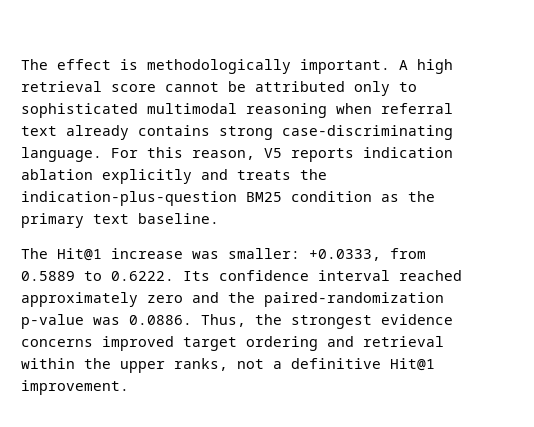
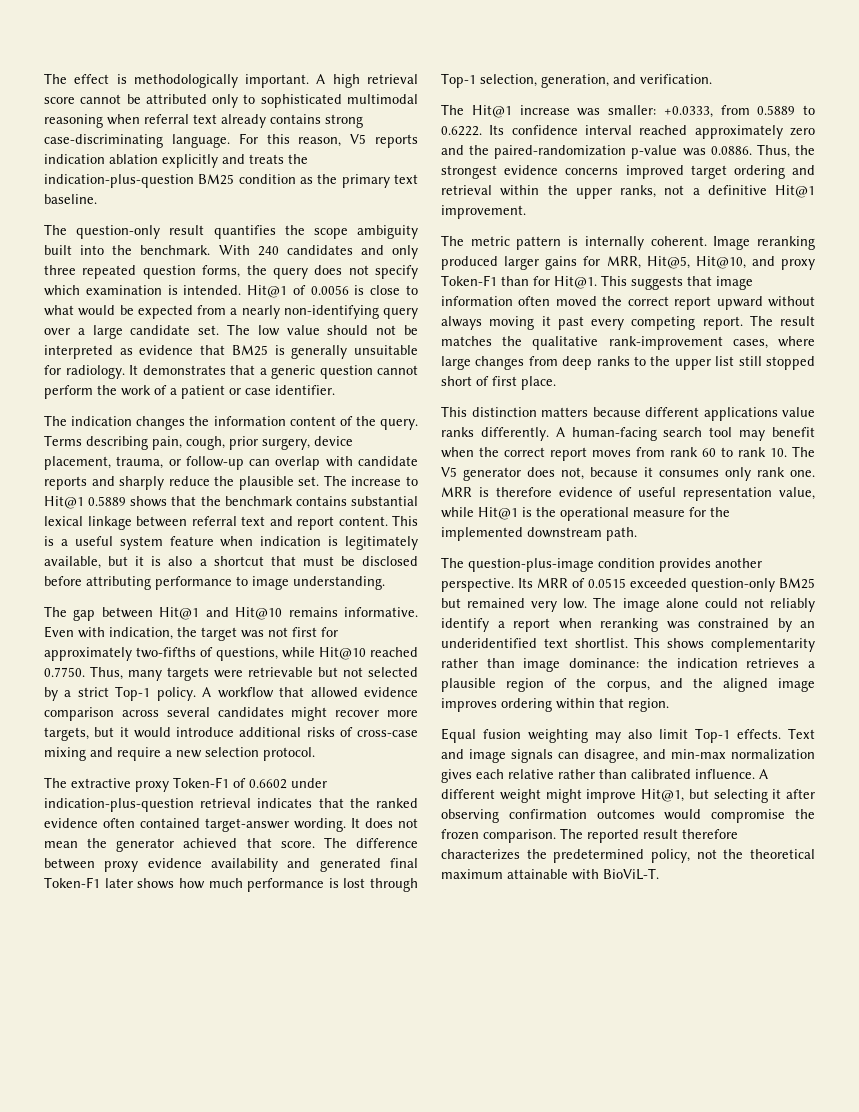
(219, 218) none -> [44,224,418,239] [44,245,418,259] [44,265,418,279] [44,285,418,298] [44,305,418,319] [44,324,419,339] [44,345,419,359] [44,365,418,379] [44,385,335,399] [44,415,418,430] [44,435,353,450] [44,456,418,470] [44,475,418,490] [44,496,418,509] [44,515,418,530] [44,536,418,550] [44,556,418,569] [44,576,385,590] [44,606,418,621] [44,626,338,641] [44,647,418,661] [44,666,418,681] [44,686,419,701] [44,707,418,721] [44,727,418,741] [44,747,315,761] [44,777,327,792] [44,798,418,812] [44,818,418,832] [44,837,418,852] [44,858,418,872] [44,877,418,892] [441,73,712,88] // The question-only result quantifies the scope ambiguity built into the benchmark. With 240 candidates and only three repeated question forms, the query does not specify which examination is intended. Hit@1 of 0.0056 is close to what would be expected from a nearly non-identifying query over a large candidate set. The low value should not be interpreted as evidence that BM25 is generally unsuitable for radiology. It demonstrates that a generic question cannot perform the work of a patient or case identifier. // The indication changes the information content of the query. Terms describing pain, cough, prior surgery, device placement, trauma, or follow-up can overlap with candidate reports and sharply reduce the plausible set. The increase to Hit@1 0.5889 shows that the benchmark contains substantial lexical linkage between referral text and report content. This is a useful system feature when indication is legitimately available, but it is also a shortcut that must be disclosed before attributing performance to image understanding. // The gap between Hit@1 and Hit@10 remains informative. Even with indication, the target was not first for approximately two-fifths of questions, while Hit@10 reached 0.7750. Thus, many targets were retrievable but not selected by a strict Top-1 policy. A workflow that allowed evidence comparison across several candidates might recover more targets, but it would introduce additional risks of cross-case mixing and require a new selection protocol. // The extractive proxy Token-F1 of 0.6602 under indication-plus-question retrieval indicates that the ranked evidence often contained target-answer wording. It does not mean the generator achieved that score. The difference between proxy evidence availability and generated final Token-F1 later shows how much performance is lost through Top-1 selection, generation, and verification.
(129, 387) none -> [441,235,815,250] [441,256,815,270] [441,275,753,290] [441,296,815,310] [441,315,815,330] [441,336,815,350] [441,356,815,370] [441,376,556,390] [441,406,815,421] [441,427,815,441] [441,446,815,461] [441,467,815,481] [441,487,815,501] [441,507,730,521] [441,527,637,541] [441,557,762,572] [441,578,815,592] [441,597,815,612] [441,618,815,632] [441,637,815,652] [441,658,815,672] [441,678,815,692] [441,698,669,712] [441,728,815,743] [441,749,815,763] [441,769,768,783] [441,789,815,803] [441,809,815,823] [441,828,738,843] [441,849,815,863] [441,868,659,880] // The metric pattern is internally coherent. Image reranking produced larger gains for MRR, Hit@5, Hit@10, and proxy Token-F1 than for Hit@1. This suggests that image information often moved the correct report upward without always moving it past every competing report. The result matches the qualitative rank-improvement cases, where large changes from deep ranks to the upper list still stopped short of first place. // This distinction matters because different applications value ranks differently. A human-facing search tool may benefit when the correct report moves from rank 60 to rank 10. The V5 generator does not, because it consumes only rank one. MRR is therefore evidence of useful representation value, while Hit@1 is the operational measure for the implemented downstream path. // The question-plus-image condition provides another perspective. Its MRR of 0.0515 exceeded question-only BM25 but remained very low. The image alone could not reliably identify a report when reranking was constrained by an underidentified text shortlist. This shows complementarity rather than image dominance: the indication retrieves a plausible region of the corpus, and the aligned image improves ordering within that region. // Equal fusion weighting may also limit Top-1 effects. Text and image signals can disagree, and min-max normalization gives each relative rather than calibrated influence. A different weight might improve Hit@1, but selecting it after observing confirmation outcomes would compromise the frozen comparison. The reported result therefore characterizes the predetermined policy, not the theoretical maximum attainable with BioViL-T.

